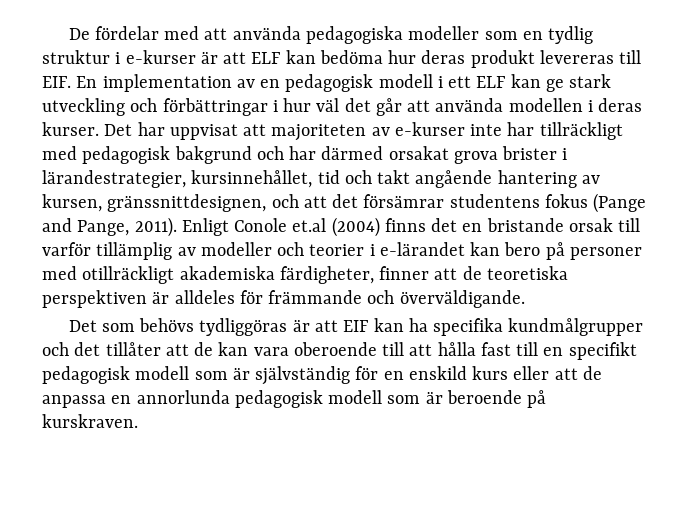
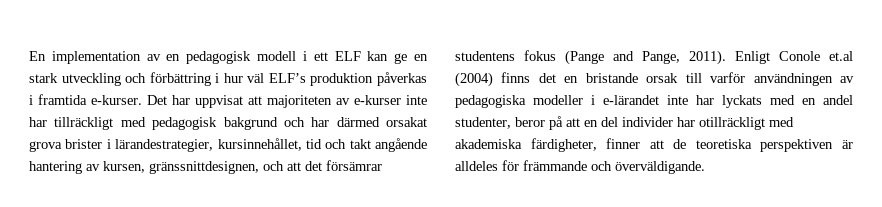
[68,26,594,44] [42,50,642,68] [42,76,71,88] De fördelar med att använda pedagogiska modeller som en tydlig struktur i e-kurser är att ELF kan bedöma hur deras produkt levereras till EIF. -> (29, 56) none
(564, 85) none -> [413,54,428,61] en
[162,98,268,116] förbättringar -> [149,72,211,86] förbättring
[344,98,643,116] [42,122,99,136] det går att använda modellen i deras kurser. -> [268,72,427,86] [29,94,142,105] ELF’s produktion påverkas i framtida e-kurser.
[96,242,642,260] [42,266,175,284] tillämplig av modeller och teorier i e-lärandet kan bero på personer med otillräckligt -> [753,73,854,86] [455,95,853,108] [455,116,794,130] användningen av pedagogiska modeller i e-lärandet inte har lyckats med en andel studenter, beror på att en del individer har otillräckligt med
[68,318,644,336] [42,342,637,360] [42,366,602,385] [42,390,547,408] [42,414,138,428] // Det som behövs tydliggöras är att EIF kan ha specifika kundmålgrupper och det tillåter att de kan vara oberoende till att hålla fast till en specifikt pedagogisk modell som är självständig för en enskild kurs eller att de anpassa en annorlunda pedagogisk modell som är beroende på kurskraven. -> (705, 167) none

